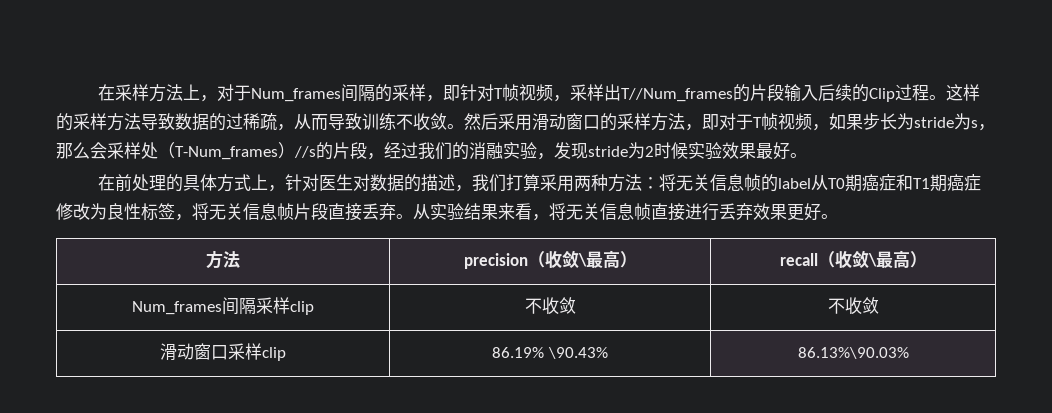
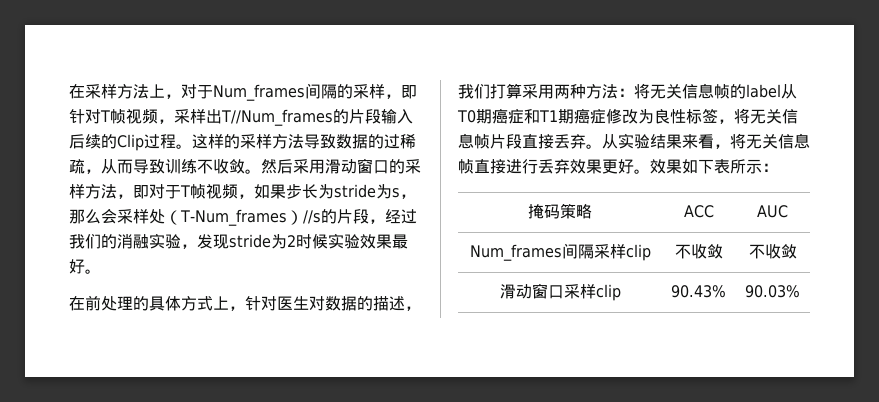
[206,250,240,269] [463,250,637,269] [779,250,927,269] // 方法 | precision（收敛\最高） | recall（收敛\最高） -> [650,159,778,174] [528,203,592,219] [683,205,714,218] [757,205,788,218] 效果如下表所示： // 掩码策略 | ACC | AUC
[492,347,608,359] [797,347,909,359] 86.19% \90.43% | 86.13%\90.03% -> [671,285,726,298] [745,285,800,298] 90.43% | 90.03%

